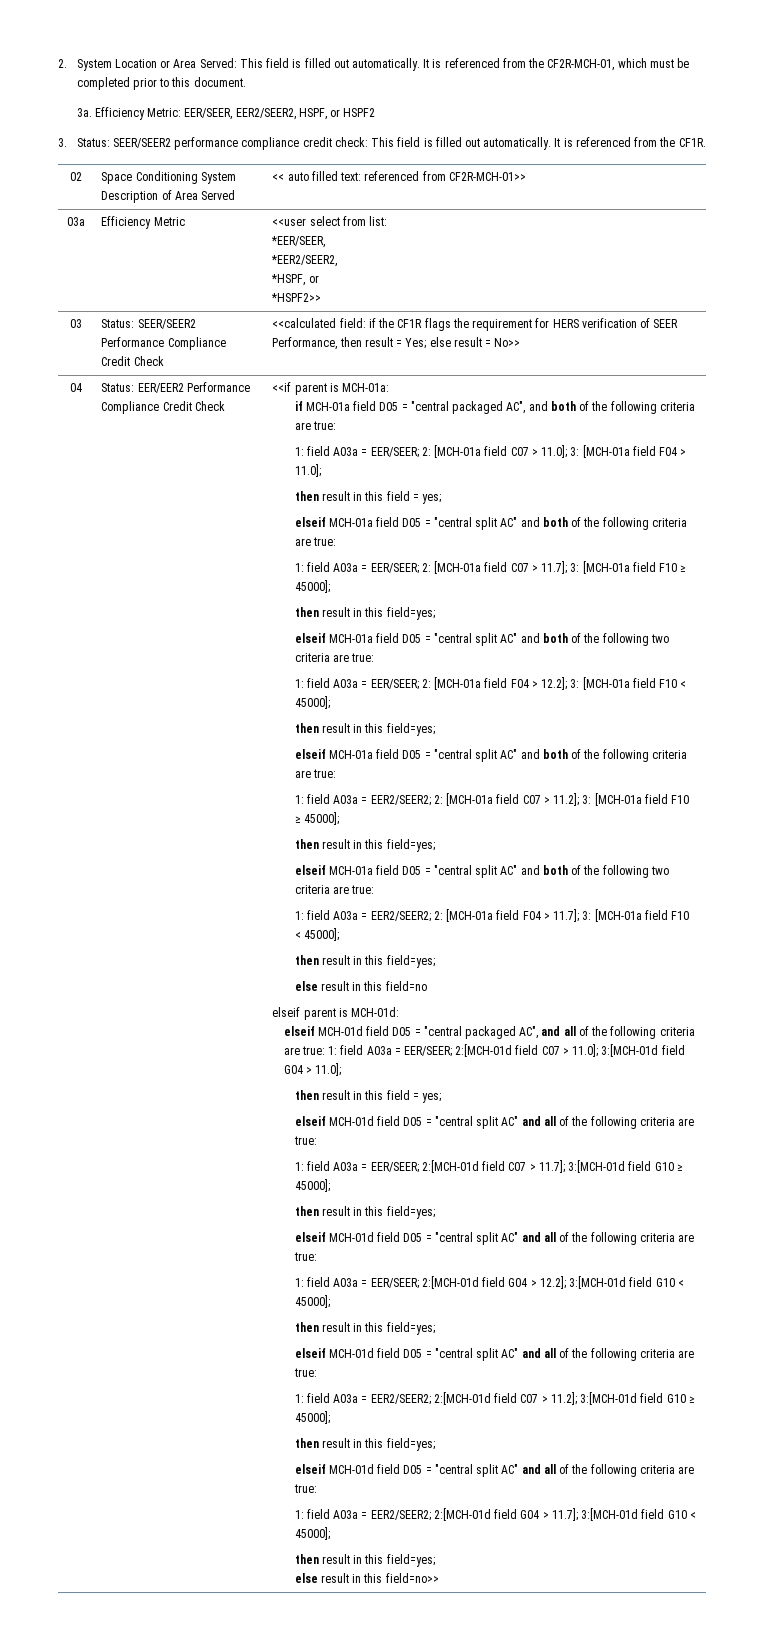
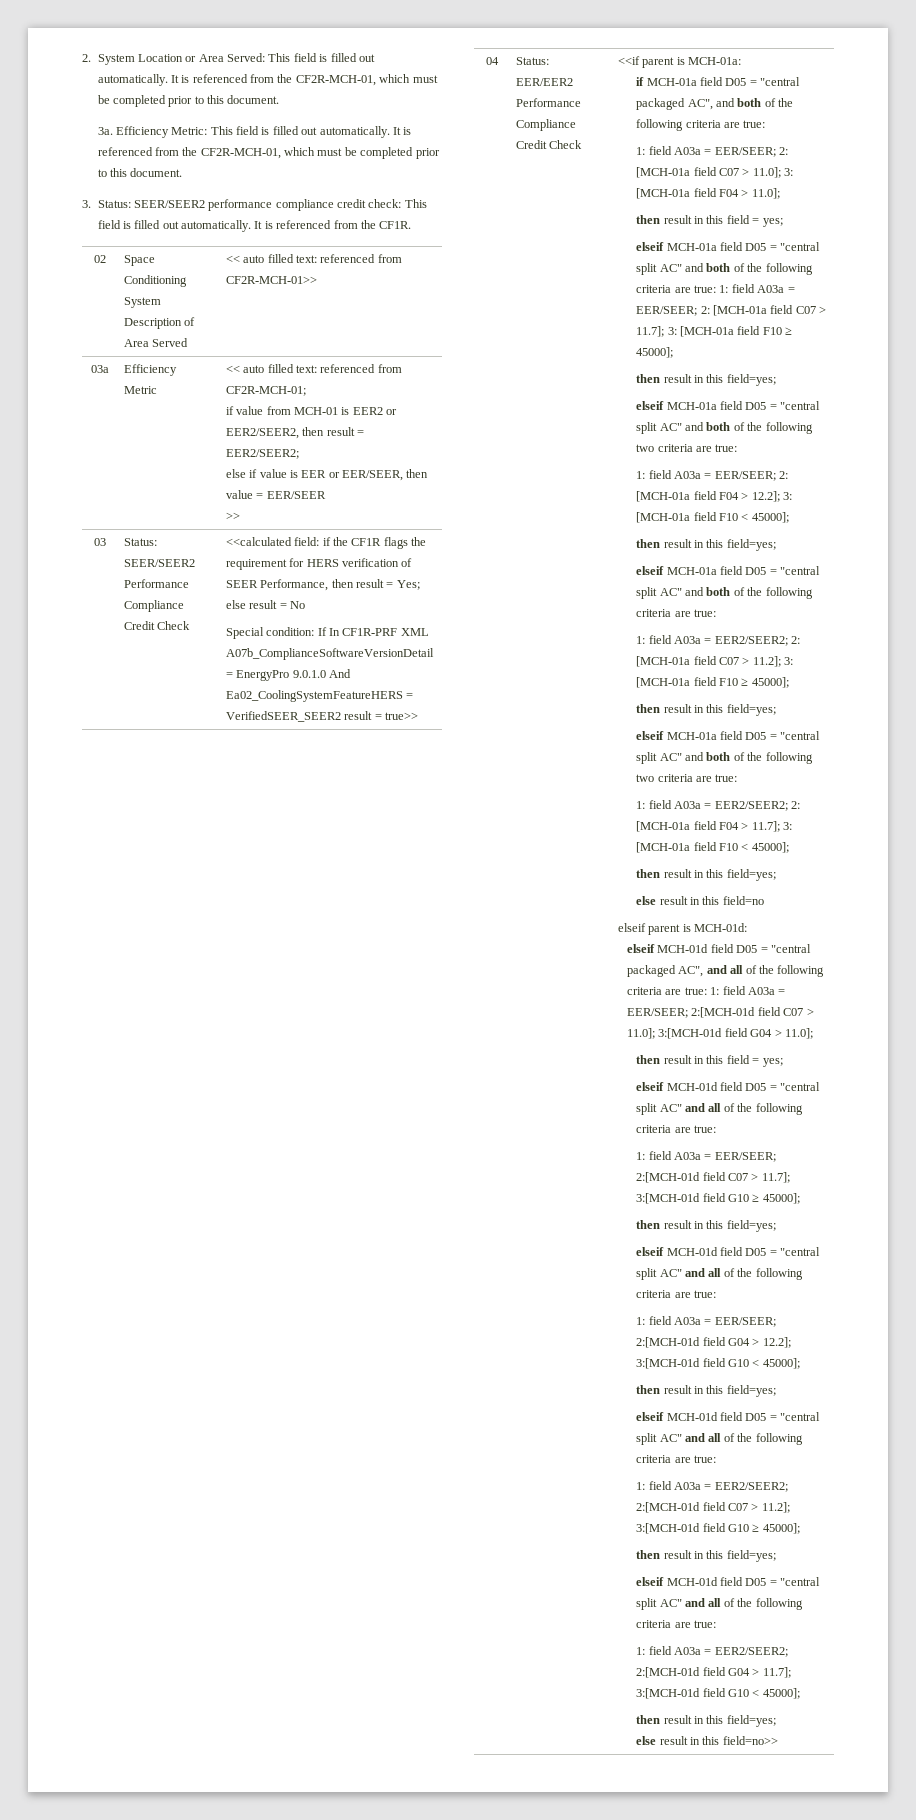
[184,108,376,120] EER/SEER, EER2/SEER2, HSPF, or HSPF2 -> [210,126,412,138] [97,147,440,159] [97,168,183,177] This field is filled out automatically. It is referenced from the CF2R-MCH-01, which must be completed prior to this document.
[272,216,388,226] [271,236,326,248] [271,255,338,267] [271,274,319,286] [271,293,322,302] <<user select from list: // *EER/SEER, // *EER2/SEER2, // *HSPF, or // *HSPF2>> -> [225,364,402,373] [225,386,306,396] [225,406,397,415] [225,427,364,439] [225,449,299,459] [225,469,429,481] [225,490,326,499] [225,512,240,520] << auto filled text: referenced from CF2R-MCH-01; // if value from MCH-01 is EER2 or EER2/SEER2, then result = EER2/SEER2; // else if value is EER or EER/SEER, then value = EER/SEER // >>
[494,338,521,347] No>> -> [289,601,305,609] [225,627,429,639] [225,648,434,660] [225,669,351,681] [225,690,414,702] [225,711,418,722] No // Special condition: If In CF1R-PRF XML A07b_ComplianceSoftwareVersionDetail = EnergyPro 9.0.1.0 And Ea02_CoolingSystemFeatureHERS = VerifiedSEER_SEER2 result = true>>
(336, 541) // -> (717, 289) none

